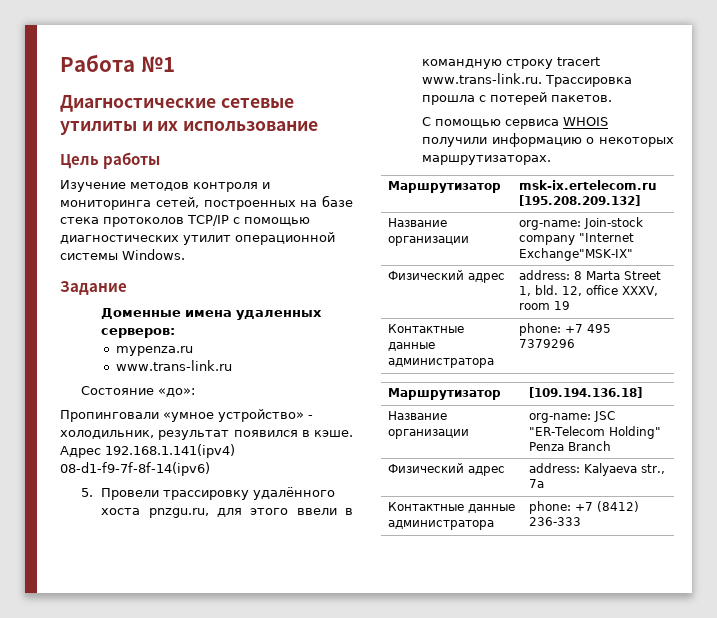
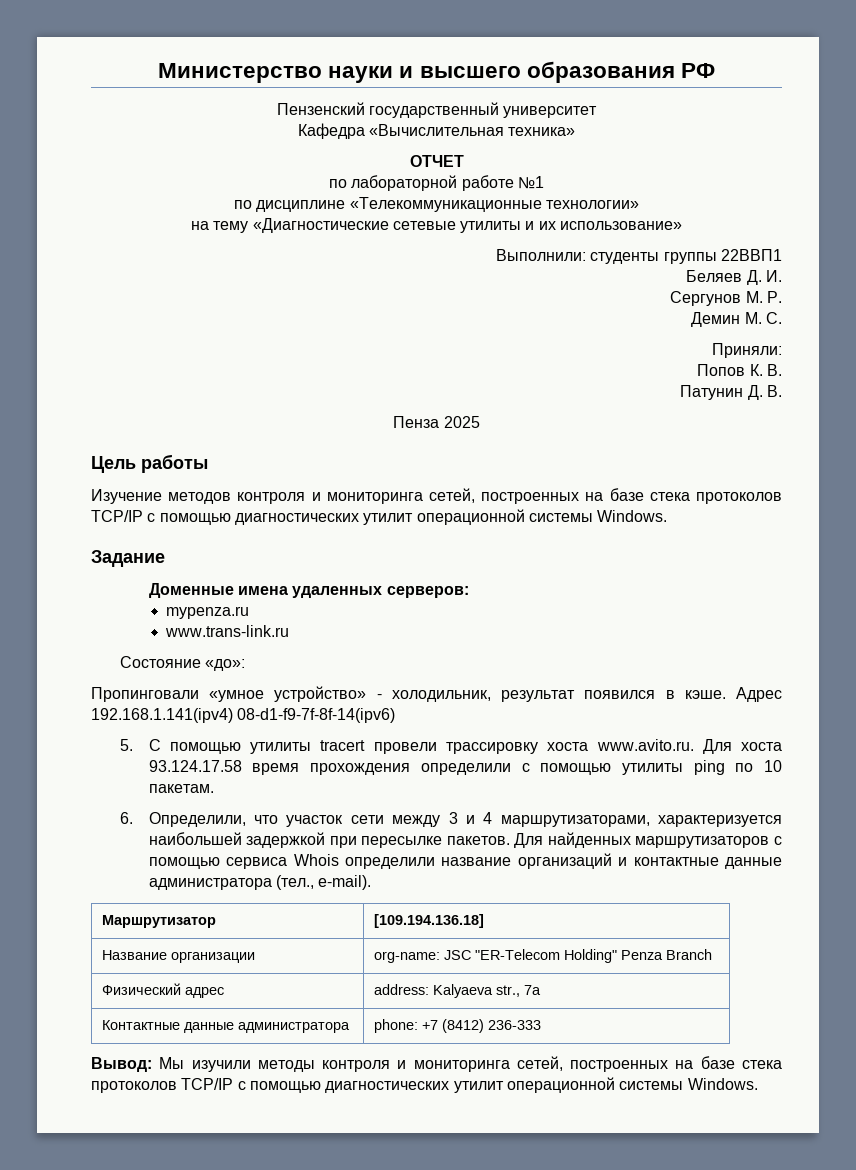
[60,54,175,72] [60,95,294,112] [60,121,319,135] Работа №1 // Диагностические сетевые утилиты и их использование -> [158,61,715,83] [276,102,598,118] [297,123,576,139] [409,155,464,167] [329,175,544,191] [234,197,639,212] [190,218,683,233] [496,249,783,264] [686,270,783,285] [670,291,783,306] [691,312,783,327] [712,343,782,358] [697,364,783,376] [680,385,783,400] [393,416,480,428] Министерство науки и высшего образования РФ // Пензенский государственный университет // Кафедра «Вычислительная техника» // ОТЧЕТ // по лабораторной работе №1 // по дисциплине «Телекоммуникационные технологии» // на тему «Диагностические сетевые утилиты и их использование» // Выполнили: студенты группы 22ВВП1 // Беляев Д. И. // Сергунов М. Р. // Демин М. С. // Приняли: // Попов К. В. // Патунин Д. В. // Пенза 2025
[101,487,336,500] [101,508,353,518] [422,57,601,69] [422,73,633,87] [422,92,613,105] [422,117,609,129] [422,133,674,147] [422,155,552,165] [387,181,501,193] [518,180,657,190] [518,195,640,206] [387,218,447,227] [387,236,469,246] [518,217,643,230] [518,233,634,245] [518,248,633,261] [387,270,505,283] [518,270,661,280] [518,285,658,296] [518,301,570,310] [387,324,464,333] [387,342,435,351] [387,358,494,368] [518,323,611,336] [518,339,575,348] Провели трассировку удалённого хоста pnzgu.ru, для этого ввели в командную строку tracert www.trans-link.ru. Трассировка прошла с потерей пакетов. // С помощью сервиса WHOIS получили информацию о некоторых маршрутизаторах. // Маршрутизатор | msk-ix.ertelecom.ru [195.208.209.132] // Название организации | org-name: Join-stock company "Internet Exchange"MSK-IX" // Физический адрес | address: 8 Marta Street 1, bld. 12, office XXXV, room 19 // Контактные данные администратора | phone: +7 495 7379296 -> [148,739,783,754] [148,760,783,775] [148,784,214,793] [119,812,782,827] [148,832,783,848] [148,853,783,869] [148,875,372,890] С помощью утилиты tracert провели трассировку хоста www.avito.ru. Для хоста 93.124.17.58 время прохождения определили с помощью утилиты ping по 10 пакетам. // 6. Определили, что участок сети между 3 и 4 маршрутизаторами, характеризуется наибольшей задержкой при пересылке пакетов. Для найденных маршрутизаторов с помощью сервиса Whois определили название организаций и контактные данные администратора (тел., e-mail).
(581, 521) none -> [91,1056,782,1072] [91,1077,758,1093] // Вывод: Мы изучили методы контроля и мониторинга сетей, построенных на базе стека протоколов TCP/IP с помощью диагностических утилит операционной системы Windows.

